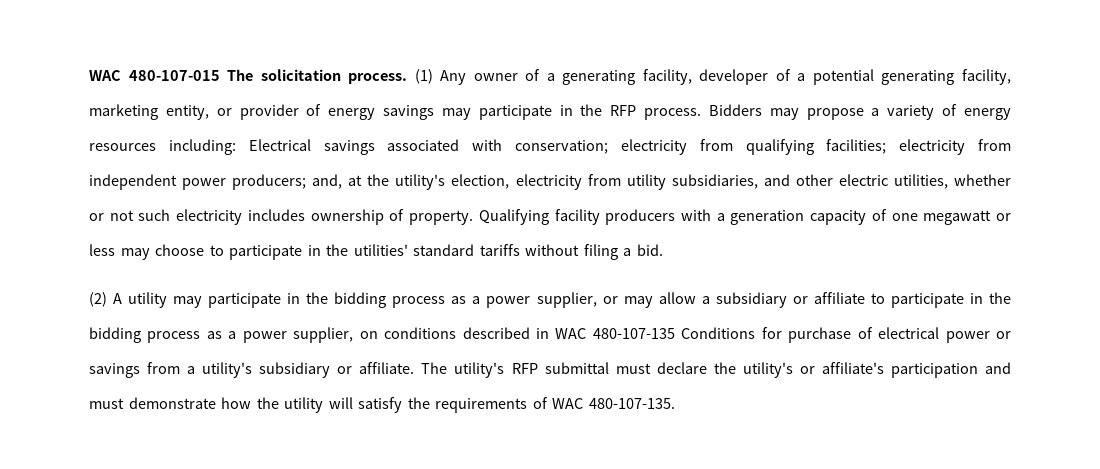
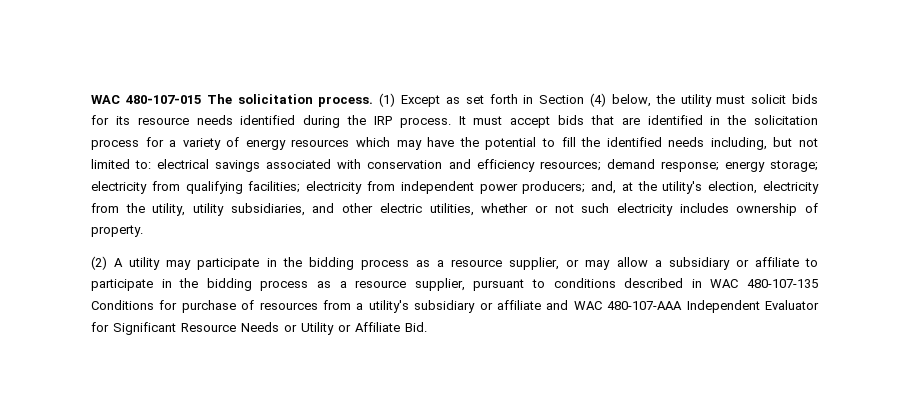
[440,69,1011,85] [89,104,864,120] Any owner of a generating facility, developer of a potential generating facility, marketing entity, or provider of energy savings may participate in the RFP process. Bidders may propose -> [401,93,819,107] [91,115,819,128] [91,137,164,150] Except as set forth in Section (4) below, the utility must solicit bids for its resource needs identified during the IRP process. It must accept bids that are identified in the solicitation process for
[168,139,608,155] including: Electrical savings associated with conservation; -> [356,137,818,150] [91,159,819,172] which may have the potential to fill the identified needs including, but not limited to: electrical savings associated with conservation and efficiency resources; demand response; energy storage;
(621, 180) none -> [125,203,186,216] the utility,
[478,209,1011,225] [89,244,663,260] Qualifying facility producers with a generation capacity of one megawatt or less may choose to participate in the utilities' standard tariffs without filing a bid. -> (143, 231) none
[486,296,531,308] power -> [451,259,503,267] resource
[242,327,378,343] power supplier, on -> [355,278,545,291] resource supplier, pursuant to
[878,327,1012,343] [89,363,140,378] electrical power or savings -> [259,302,318,310] resources
[359,362,1011,378] [89,397,675,413] affiliate. The utility's RFP submittal must declare the utility's or affiliate's participation and must demonstrate how the utility will satisfy the requirements of WAC 480-107-135. -> [496,300,819,313] [91,322,427,335] affiliate and WAC 480-107-AAA Independent Evaluator for Significant Resource Needs or Utility or Affiliate Bid.

